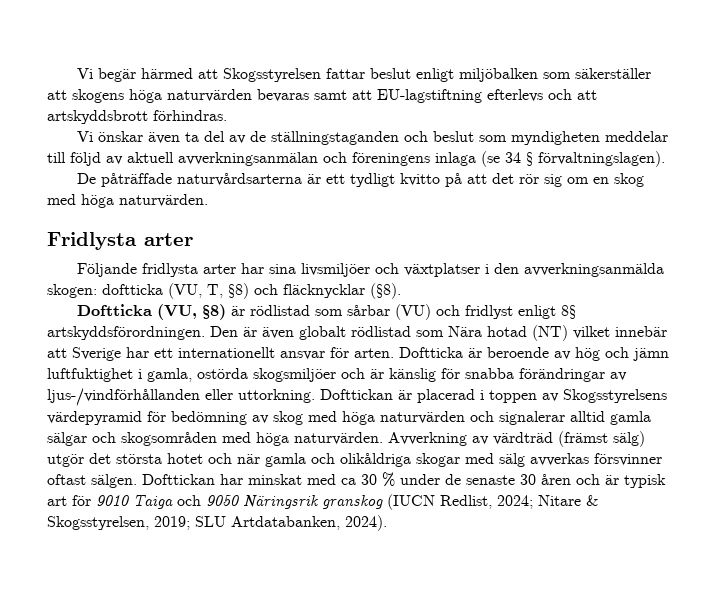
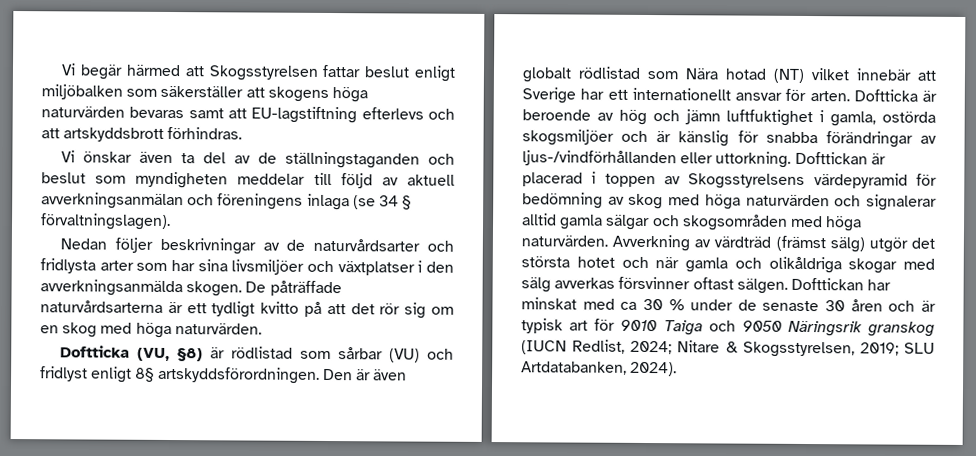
(665, 159) none -> [60,237,454,255] [40,258,455,276] [40,279,243,297] Nedan följer beskrivningar av de naturvårdsarter och fridlysta arter som har sina livsmiljöer och växtplatser i den avverkningsanmälda skogen.
[47,232,193,250] [76,263,664,277] [47,283,401,299] // Fridlysta arter // Följande fridlysta arter har sina livsmiljöer och växtplatser i den avverkningsanmälda skogen: doftticka (VU, T, §8) och fläcknycklar (§8). -> (262, 329) none

